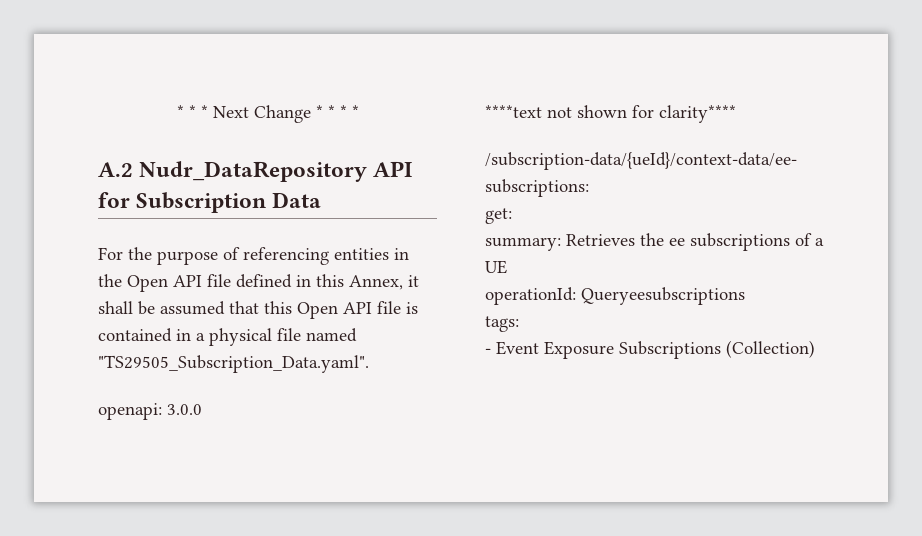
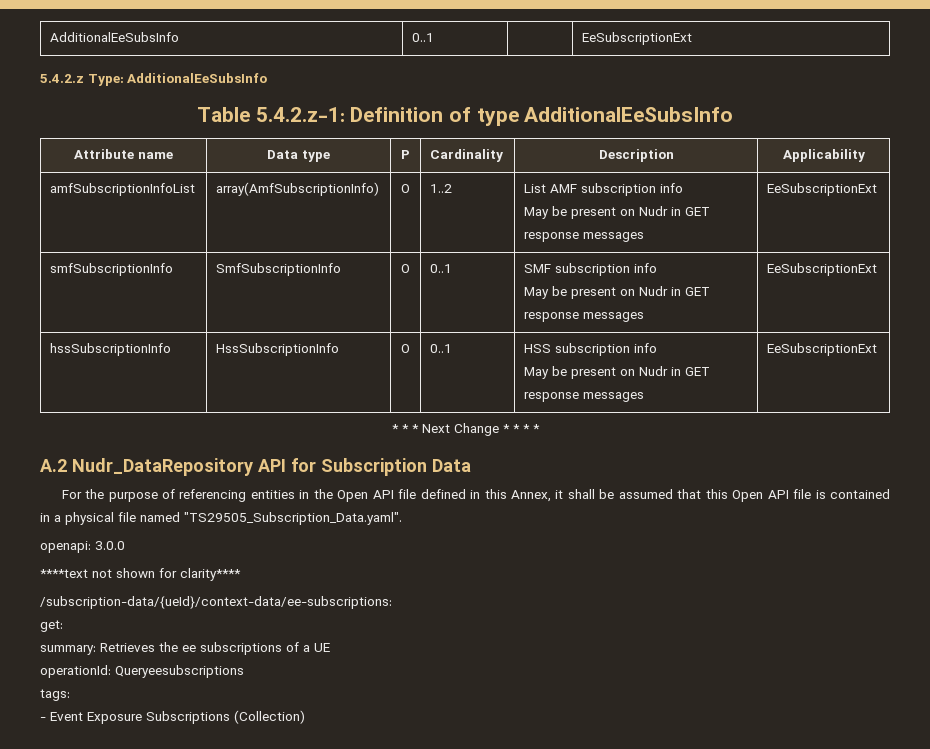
(176, 111) none -> [50,32,180,42] [412,33,435,42] [582,32,693,45] [40,73,268,86] [196,107,734,126] [74,149,173,159] [267,150,330,162] [401,150,410,159] [430,149,504,162] [598,149,674,162] [782,149,865,162] [50,183,196,196] [216,182,380,196] [401,184,410,193] [430,184,453,193] [524,183,684,196] [524,206,711,219] [524,232,645,242] [767,183,878,196] [50,263,174,276] [216,263,342,276] [401,264,410,273] [430,264,453,273] [524,263,658,276] [524,286,711,299] [524,312,645,322] [767,263,878,276] [50,343,172,356] [216,343,340,356] [401,344,410,353] [430,344,453,353] [524,343,658,356] [524,366,711,379] [524,392,645,402] [767,343,878,356] AdditionalEeSubsInfo | 0..1 | | EeSubscriptionExt // 5.4.2.z Type: AdditionalEeSubsInfo // Table 5.4.2.z-1: Definition of type AdditionalEeSubsInfo // Attribute name | Data type | P | Cardinality | Description | Applicability // amfSubscriptionInfoList | array(AmfSubscriptionInfo) | O | 1..2 | List AMF subscription info // May be present on Nudr in GET response messages | EeSubscriptionExt // smfSubscriptionInfo | SmfSubscriptionInfo | O | 0..1 | SMF subscription info // May be present on Nudr in GET response messages | EeSubscriptionExt // hssSubscriptionInfo | HssSubscriptionInfo | O | 0..1 | HSS subscription info // May be present on Nudr in GET response messages | EeSubscriptionExt //

